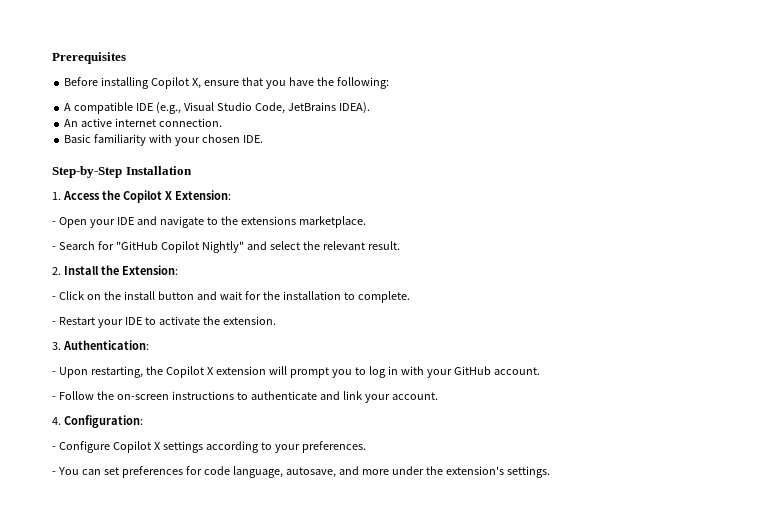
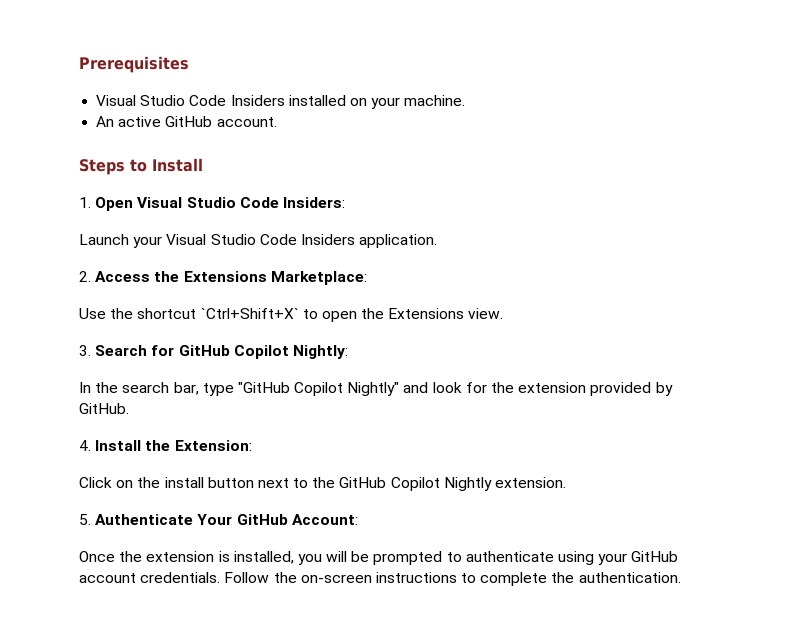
[64,77,389,89] [64,102,370,114] [64,118,223,127] [64,134,263,146] [52,166,192,178] [52,190,231,203] [52,216,366,228] [52,241,400,253] [52,267,61,275] Before installing Copilot X, ensure that you have the following: // A compatible IDE (e.g., Visual Studio Code, JetBrains IDEA). // An active internet connection. // Basic familiarity with your chosen IDE. // Step-by-Step Installation // 1. Access the Copilot X Extension: // - Open your IDE and navigate to the extensions marketplace. // - Search for "GitHub Copilot Nightly" and select the relevant result. // 2. -> [96,95,466,109] [96,116,277,127] [79,158,203,175] [79,197,345,211] [79,234,438,248] [79,271,367,285] [79,308,504,322] [79,345,348,359] [79,382,673,396] [79,403,129,414] [79,440,91,451] Visual Studio Code Insiders installed on your machine. // An active GitHub account. // Steps to Install // 1. Open Visual Studio Code Insiders: // Launch your Visual Studio Code Insiders application. // 2. Access the Extensions Marketplace: // Use the shortcut `Ctrl+Shift+X` to open the Extensions view. // 3. Search for GitHub Copilot Nightly: // In the search bar, type "GitHub Copilot Nightly" and look for the extension provided by GitHub. // 4.
[52,296,56,300] - -> (252, 445) none
[196,291,410,303] [52,316,276,328] [52,340,149,350] [52,366,540,378] [52,396,56,400] and wait for the installation to complete. // - Restart your IDE to activate the extension. // 3. Authentication: // - Upon restarting, the Copilot X extension will prompt you to log in with your GitHub account. // - -> [257,477,567,491] [79,514,358,525] [79,551,679,565] [79,572,221,583] next to the GitHub Copilot Nightly extension. // 5. Authenticate Your GitHub Account: // Once the extension is installed, you will be prompted to authenticate using your GitHub account credentials.
[250,391,438,403] [52,415,143,428] [52,441,366,453] [52,466,550,478] authenticate and link your account. // 4. Configuration: // - Configure Copilot X settings according to your preferences. // - You can set preferences for code language, autosave, and more under the extension's settings. -> [480,572,681,586] complete the authentication.

